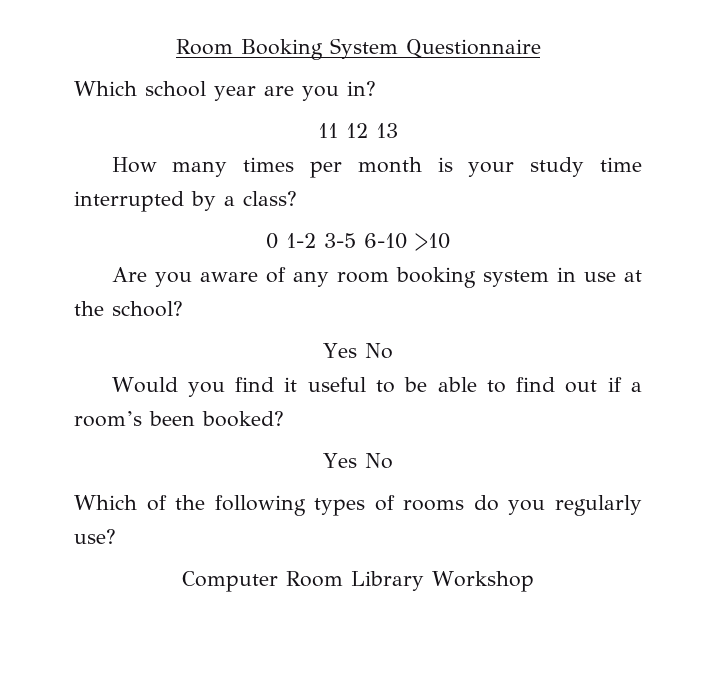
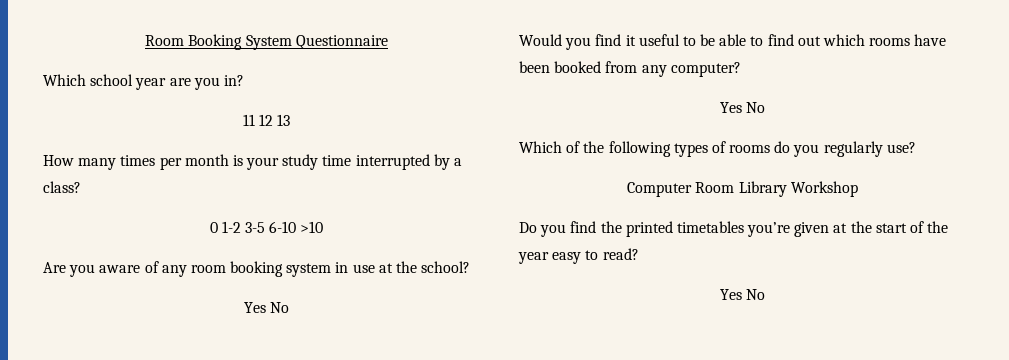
[607,377,642,392] [74,411,284,427] if a room’s been booked? -> [823,34,947,46] [519,61,741,77] which rooms have been booked from any computer?
(535, 581) none -> [519,221,949,237] [518,248,639,264] [719,289,766,300] // Do you find the printed timetables you’re given at the start of the year easy to read? // Yes No

